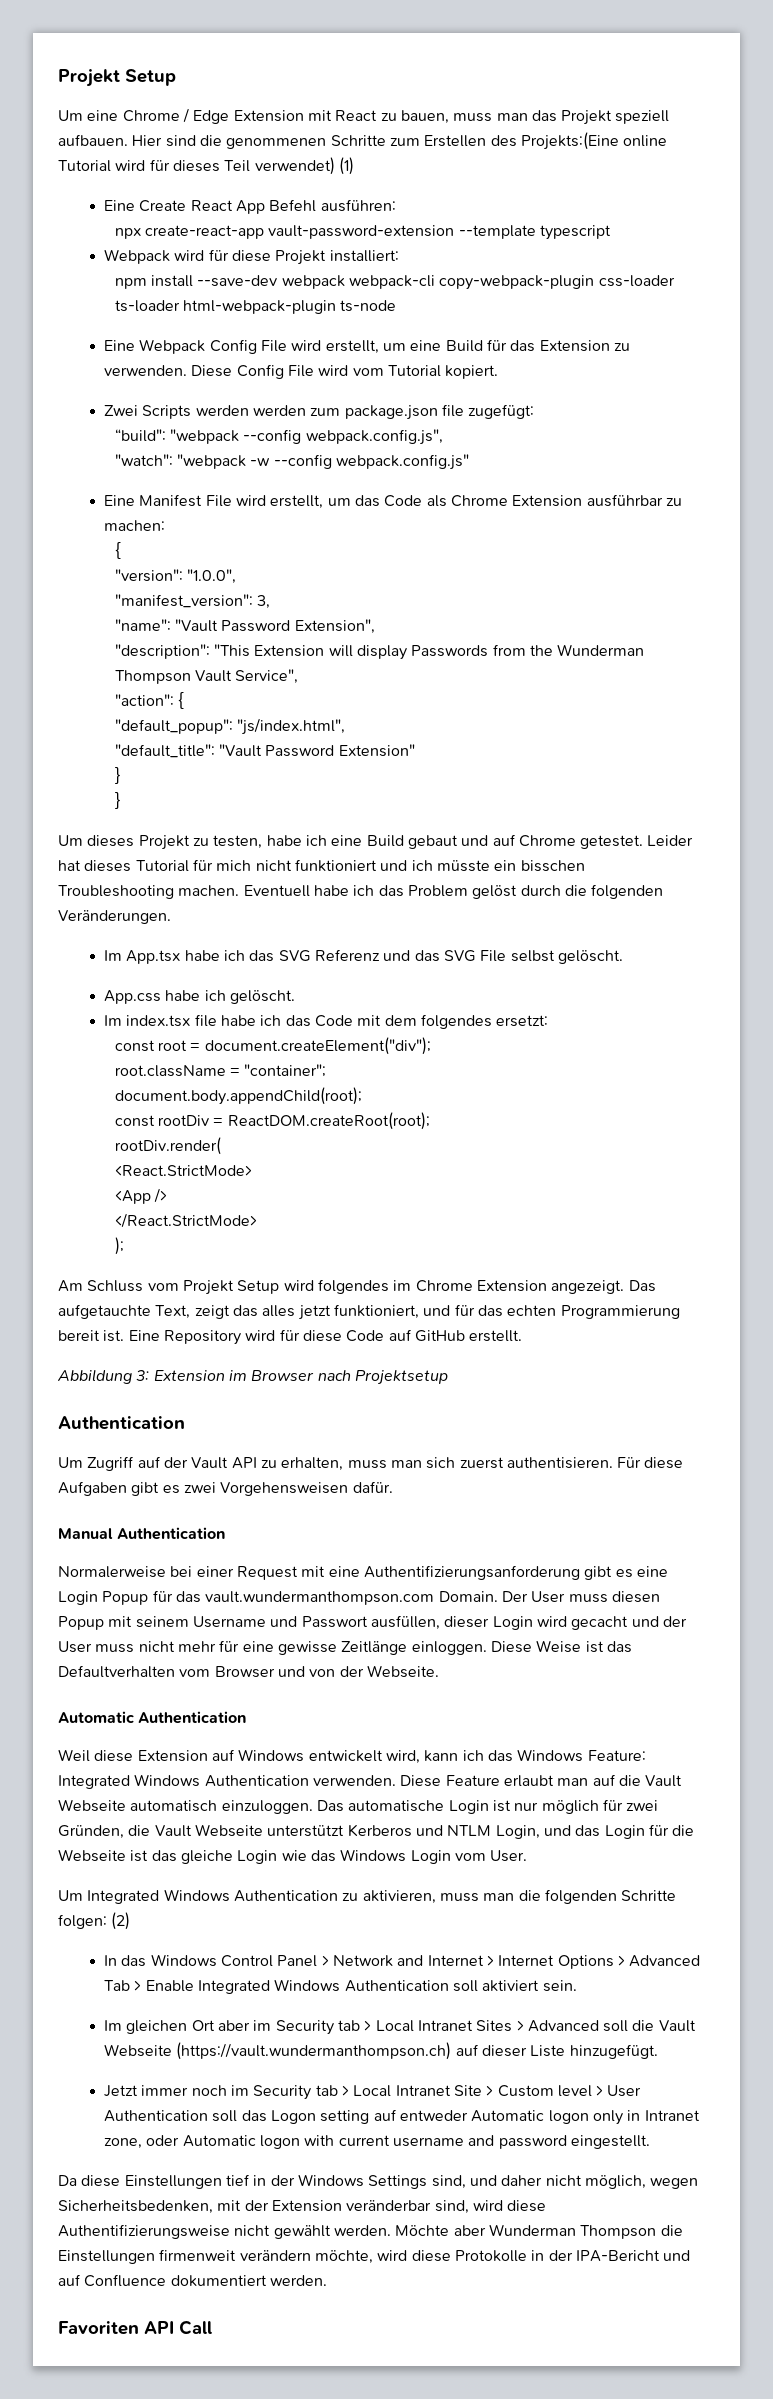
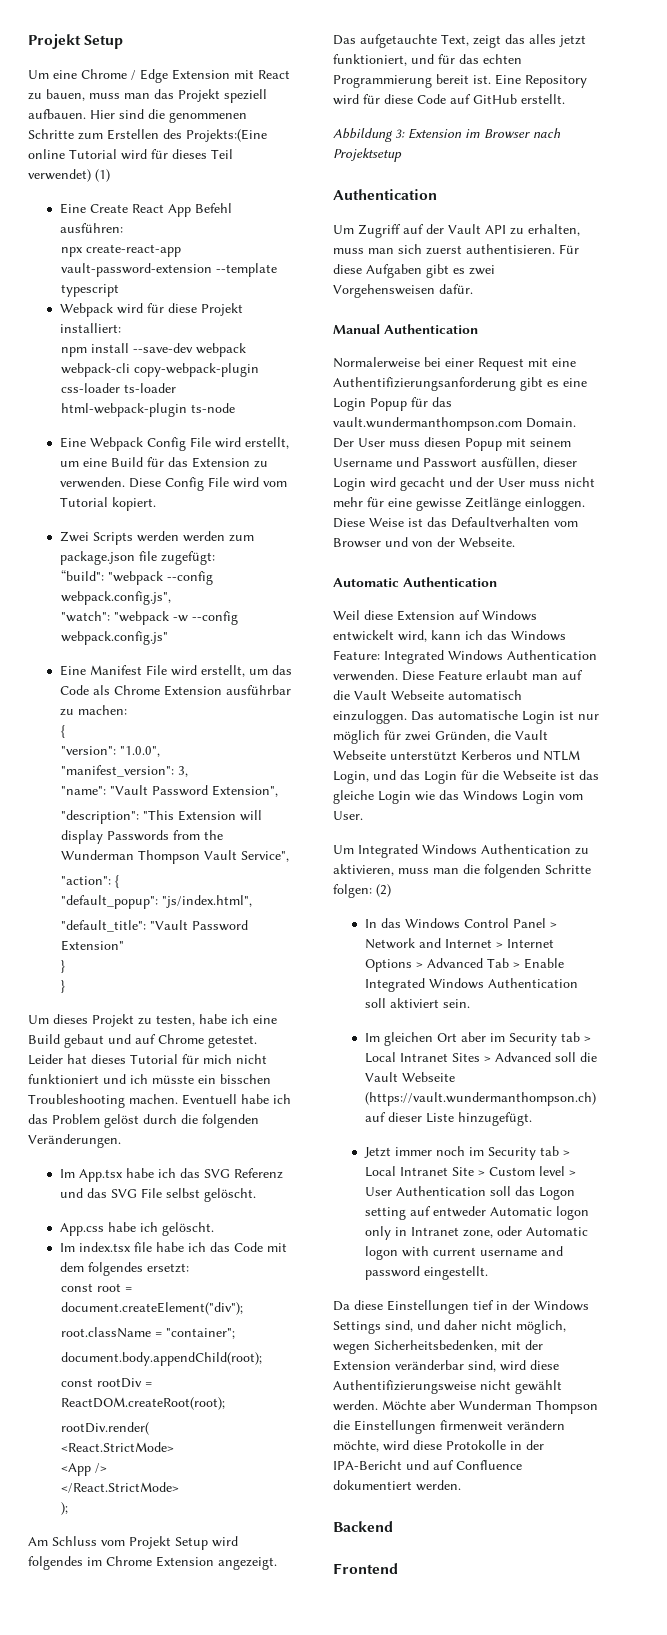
[58,2320,212,2335] Favoriten API Call -> [333,1521,393,1532] [333,1563,398,1574] Backend // Frontend

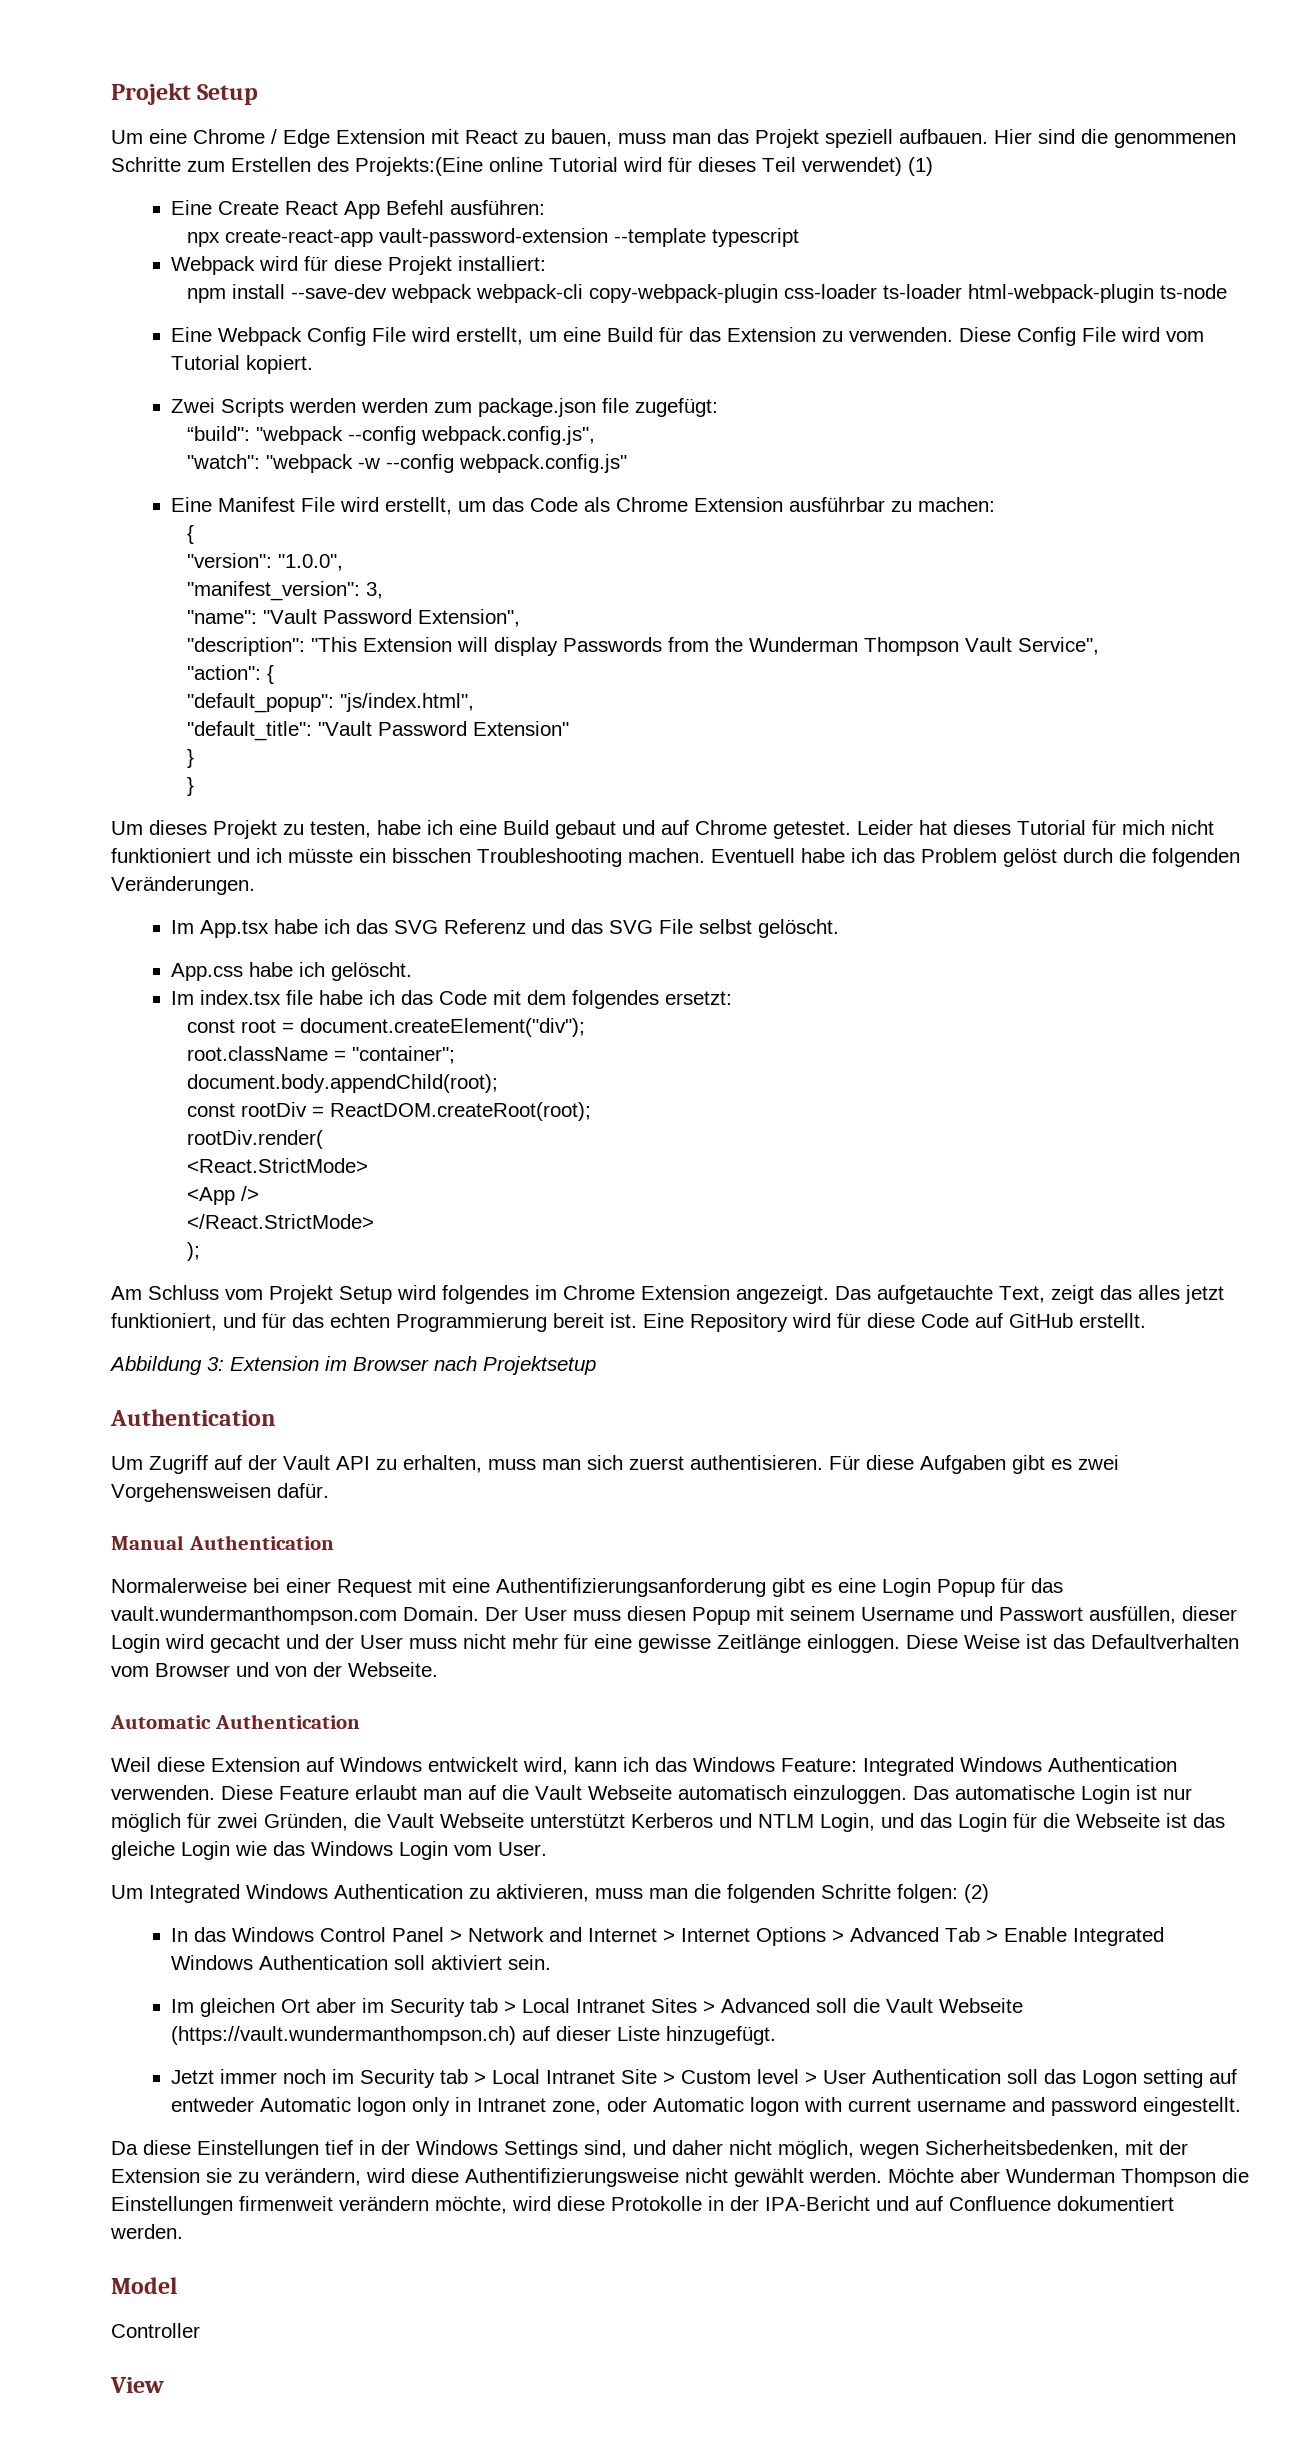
[395,1360,496,1372] veränderbar sind, -> [206,2168,361,2186] sie zu verändern,
[333,1521,393,1532] [333,1563,398,1574] Backend // Frontend -> [111,2277,177,2294] [111,2323,200,2338] [110,2377,164,2393] Model // Controller // View

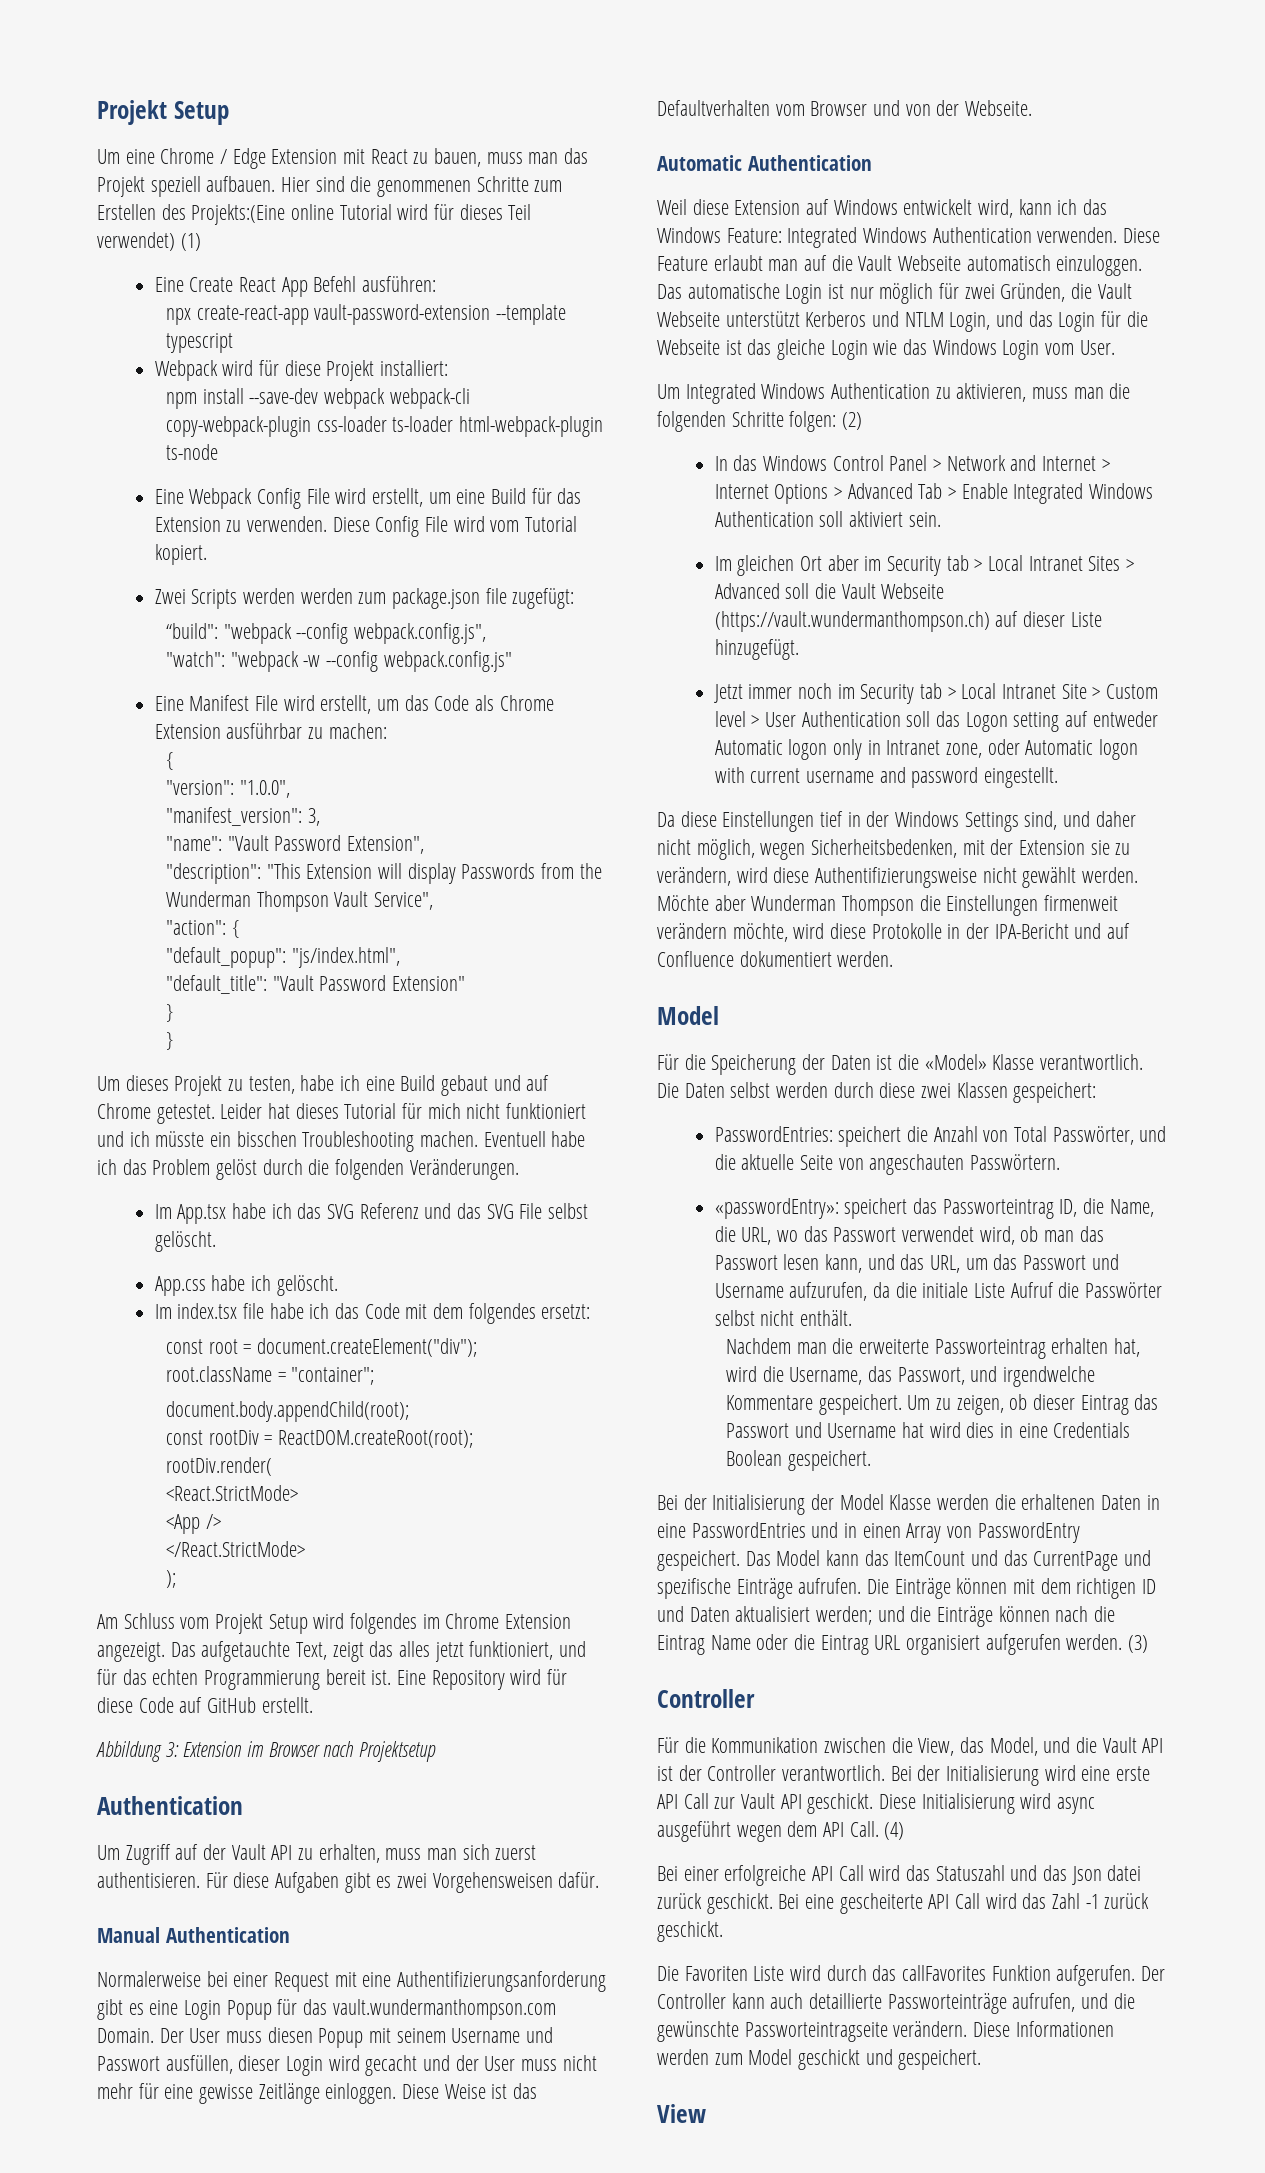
[111,2323,200,2338] Controller -> [657,1054,1144,1075] [657,1082,1097,1103] [714,1126,1167,1147] [714,1154,1061,1175] [714,1198,1154,1219] [714,1226,1104,1245] [714,1254,1119,1273] [714,1282,1163,1301] [714,1310,852,1326] [726,1338,1141,1359] [726,1366,1096,1387] [726,1394,1159,1415] [726,1422,1131,1438] [726,1450,871,1471] [657,1494,1160,1515] [657,1522,1080,1543] [657,1550,1152,1571] [657,1578,1157,1599] [657,1606,1116,1627] [657,1634,1149,1655] [657,1689,755,1708] [657,1737,1164,1756] [657,1765,1151,1786] [657,1793,1096,1814] [657,1821,905,1842] [657,1865,1142,1886] [657,1893,1150,1914] [657,1921,723,1942] [657,1965,1166,1986] [657,1993,1135,2014] [657,2021,1114,2042] [657,2049,982,2070] Für die Speicherung der Daten ist die «Model» Klasse verantwortlich. Die Daten selbst werden durch diese zwei Klassen gespeichert: // PasswordEntries: speichert die Anzahl von Total Passwörter, und die aktuelle Seite von angeschauten Passwörtern. // «passwordEntry»: speichert das Passworteintrag ID, die Name, die URL, wo das Passwort verwendet wird, ob man das Passwort lesen kann, und das URL, um das Passwort und Username aufzurufen, da die initiale Liste Aufruf die Passwörter selbst nicht enthält. // Nachdem man die erweiterte Passworteintrag erhalten hat, wird die Username, das Passwort, und irgendwelche Kommentare gespeichert. Um zu zeigen, ob dieser Eintrag das Passwort und Username hat wird dies in eine Credentials Boolean gespeichert. // Bei der Initialisierung der Model Klasse werden die erhaltenen Daten in eine PasswordEntries und in einen Array von PasswordEntry gespeichert. Das Model kann das ItemCount und das CurrentPage und spezifische Einträge aufrufen. Die Einträge können mit dem richtigen ID und Daten aktualisiert werden; und die Einträge können nach die Eintrag Name oder die Eintrag URL organisiert aufgerufen werden. (3) // Controller // Für die Kommunikation zwischen die View, das Model, und die Vault API ist der Controller verantwortlich. Bei der Initialisierung wird eine erste API Call zur Vault API geschickt. Diese Initialisierung wird async ausgeführt wegen dem API Call. (4) // Bei einer erfolgreiche API Call wird das Statuszahl und das Json datei zurück geschickt. Bei eine gescheiterte API Call wird das Zahl -1 zurück geschickt. // Die Favoriten Liste wird durch das callFavorites Funktion aufgerufen. Der Controller kann auch detaillierte Passworteinträge aufrufen, und die gewünschte Passworteintragseite verändern. Diese Informationen werden zum Model geschickt und gespeichert.

